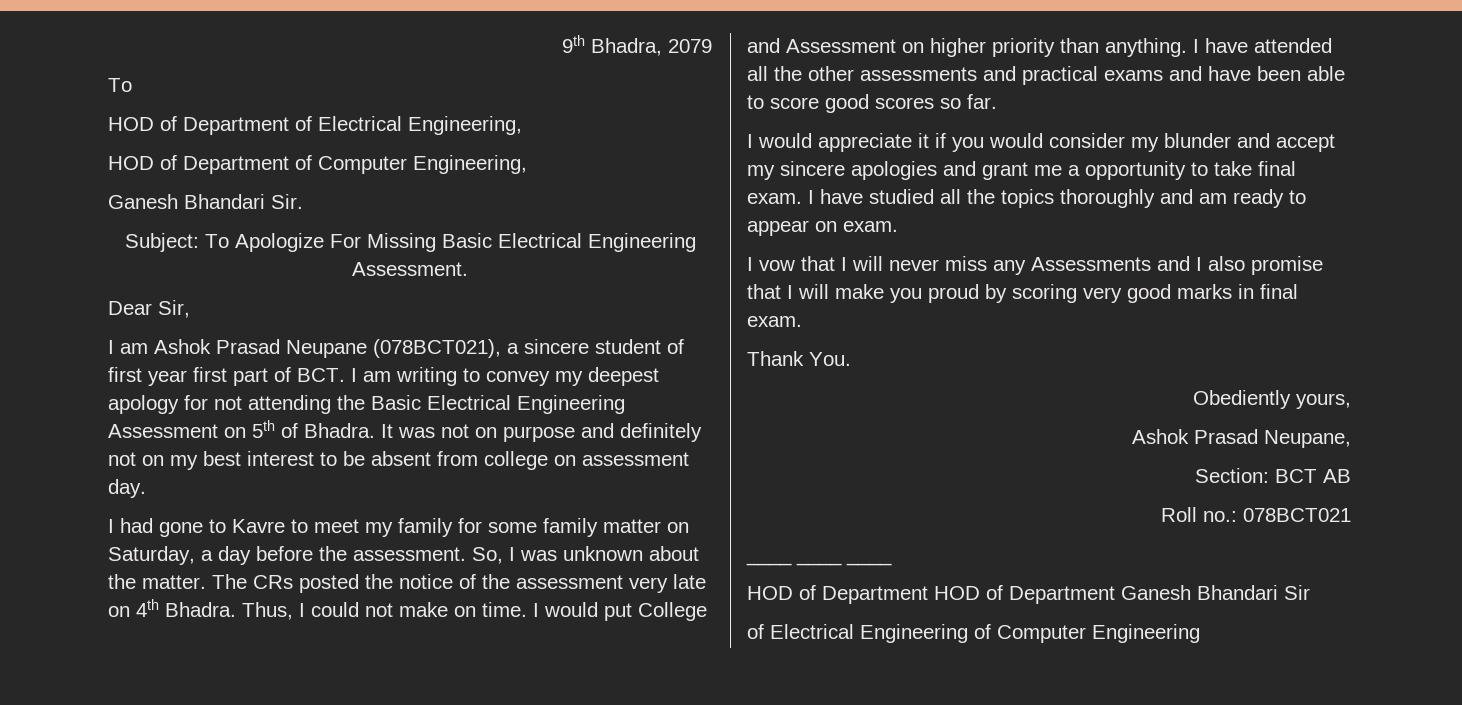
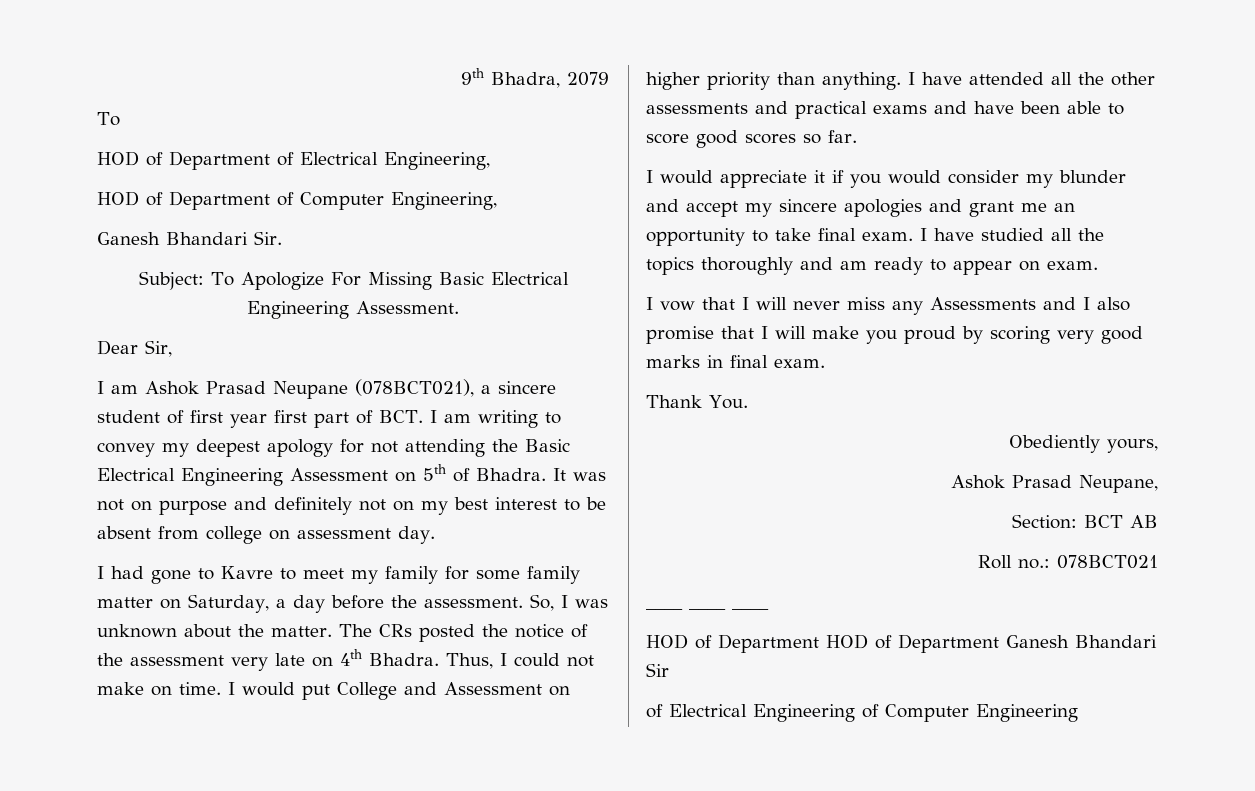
[1068,165,1080,176] a -> [1054,203,1075,212] an

